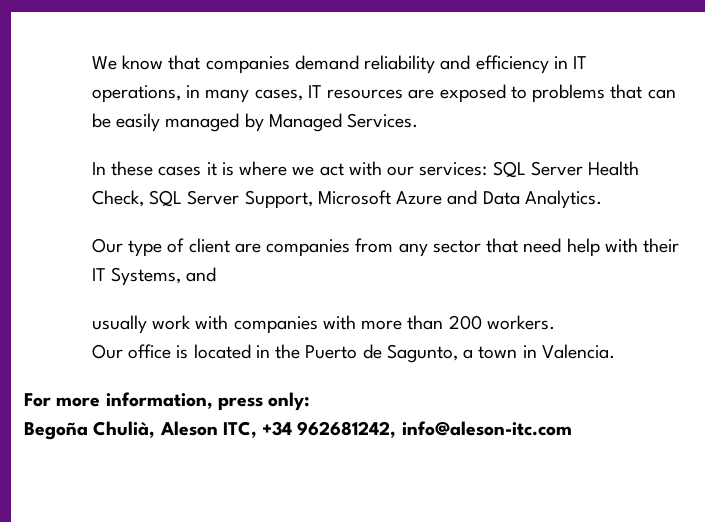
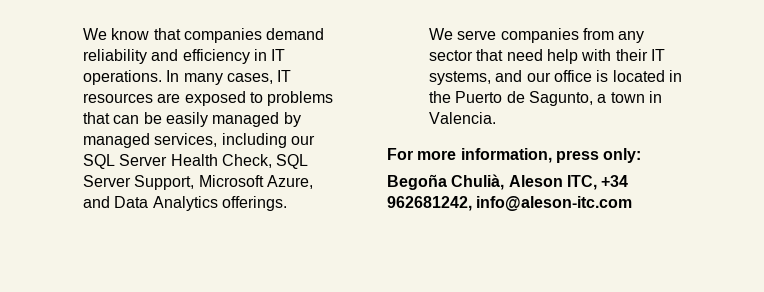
[91,85,201,103] operations, in -> [83,70,180,85] operations. In
[268,113,419,132] [91,161,488,176] Managed Services. // In these cases it is where we act with our services: -> [83,133,316,148] managed services, including our
[396,191,443,205] Azure -> [267,175,314,189] Azure,
[524,190,602,209] [91,238,261,257] Analytics. // Our type of client are -> [152,196,288,211] [429,28,497,40] Analytics offerings. // We serve
[111,267,217,286] [91,315,555,334] [91,344,123,359] Systems, and // usually work with companies with more than 200 workers. // Our -> [429,70,551,85] systems, and our

